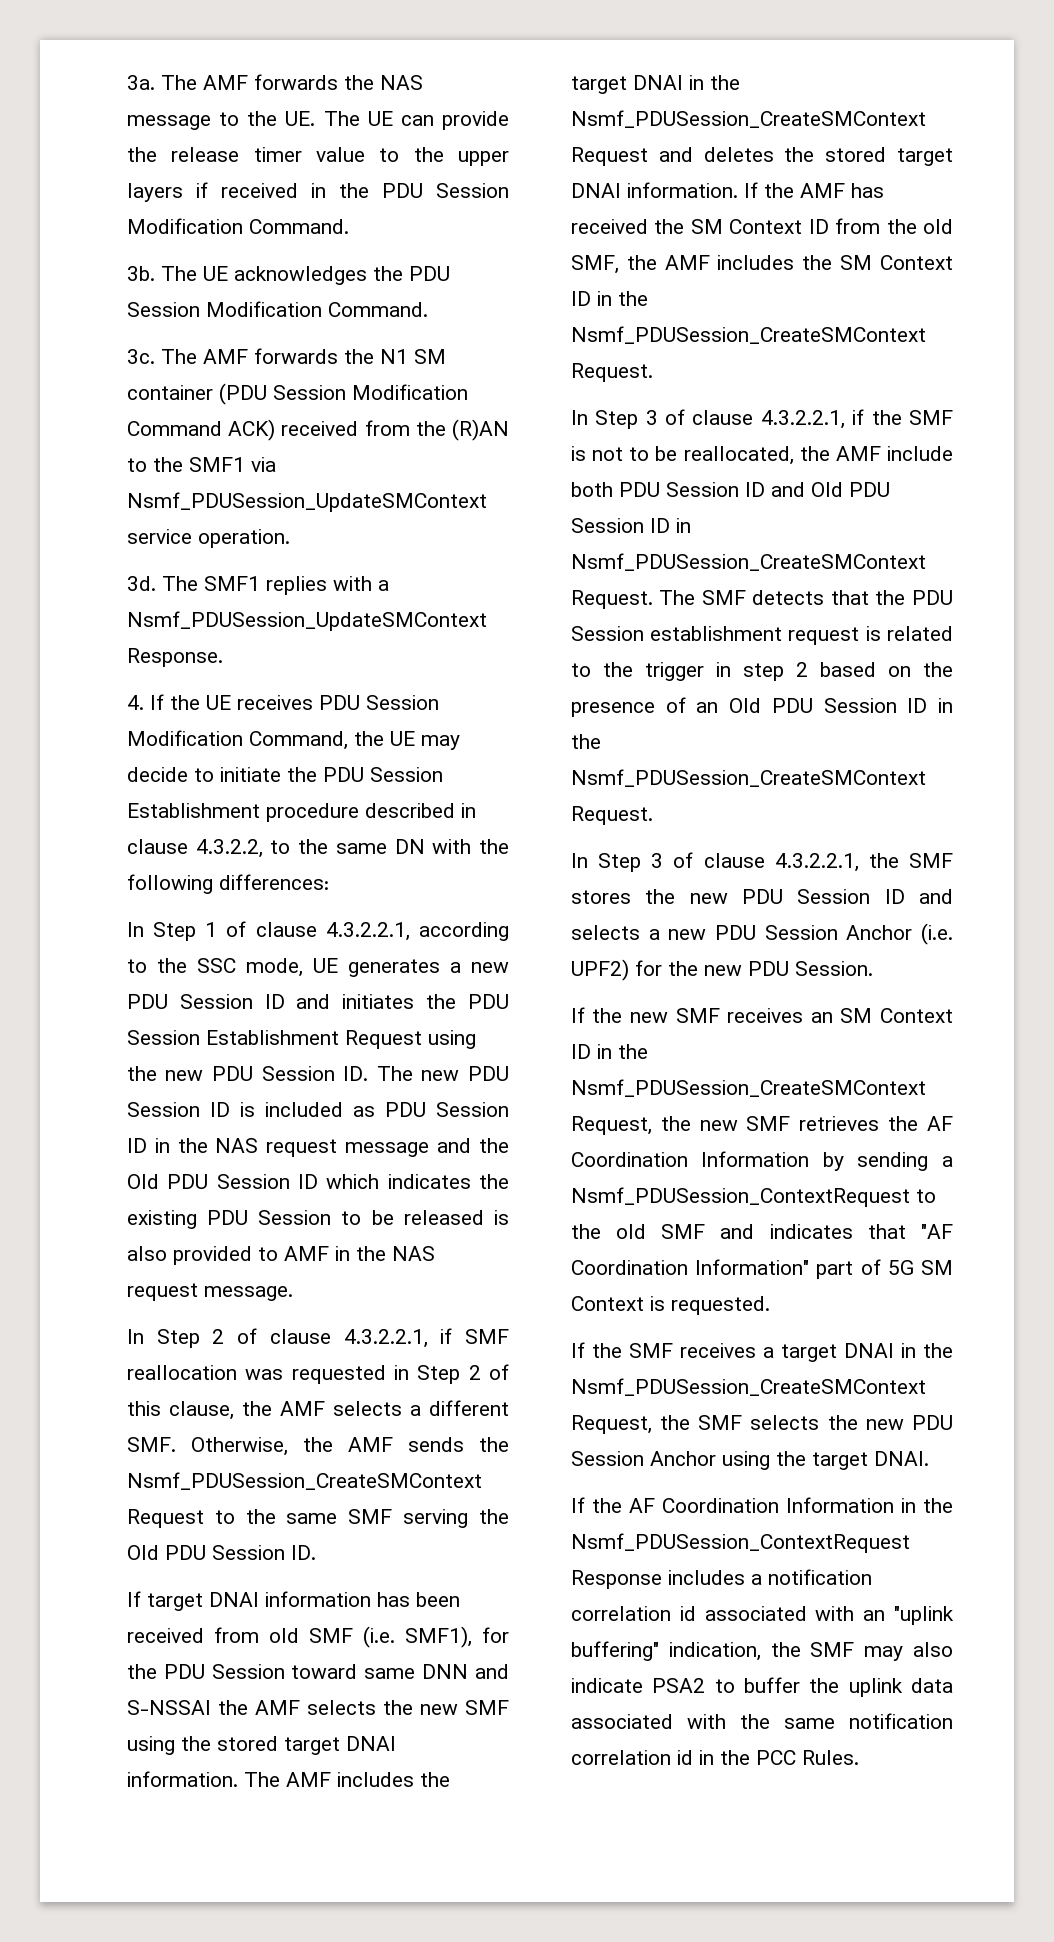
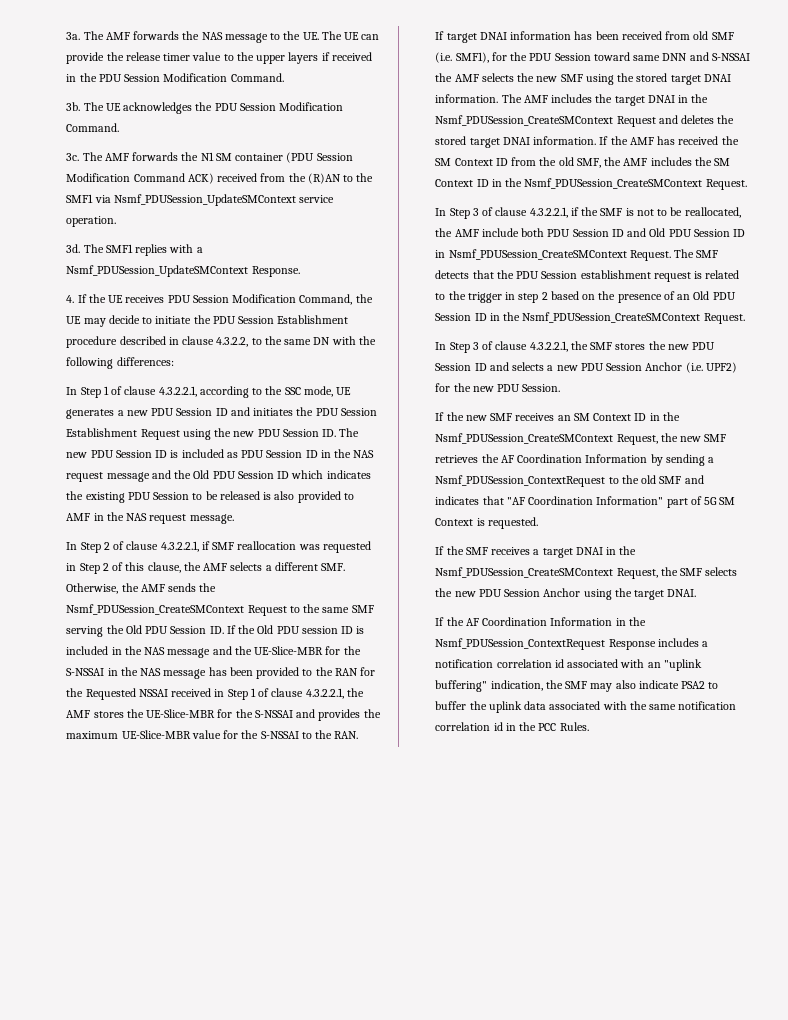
(316, 1552) none -> [226,625,365,634] [66,646,361,658] [66,667,376,679] [66,688,364,700] [66,709,381,721] [66,730,359,739] If the Old PDU session ID is included in the NAS message and the UE-Slice-MBR for the S-NSSAI in the NAS message has been provided to the RAN for the Requested NSSAI received in Step 1 of clause 4.3.2.2.1, the AMF stores the UE-Slice-MBR for the S-NSSAI and provides the maximum UE-Slice-MBR value for the S-NSSAI to the RAN.

